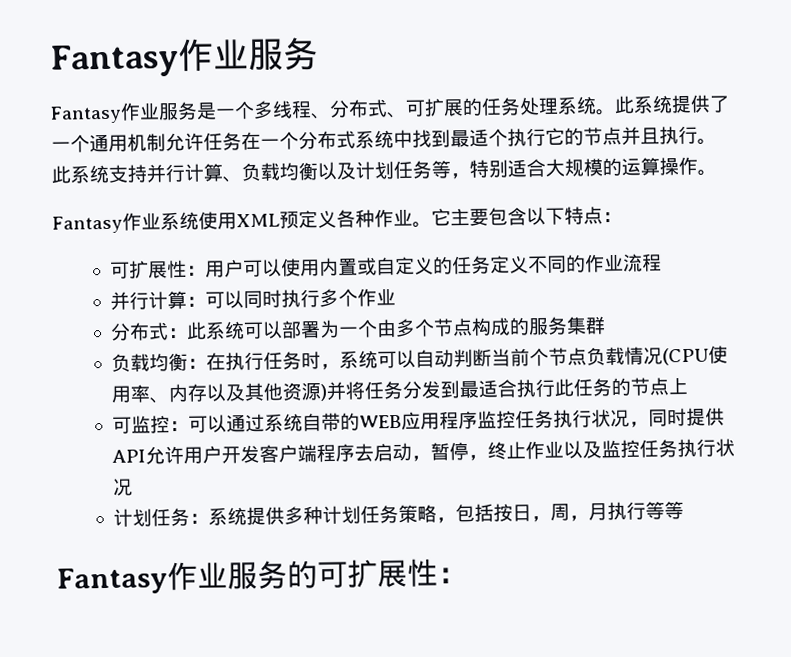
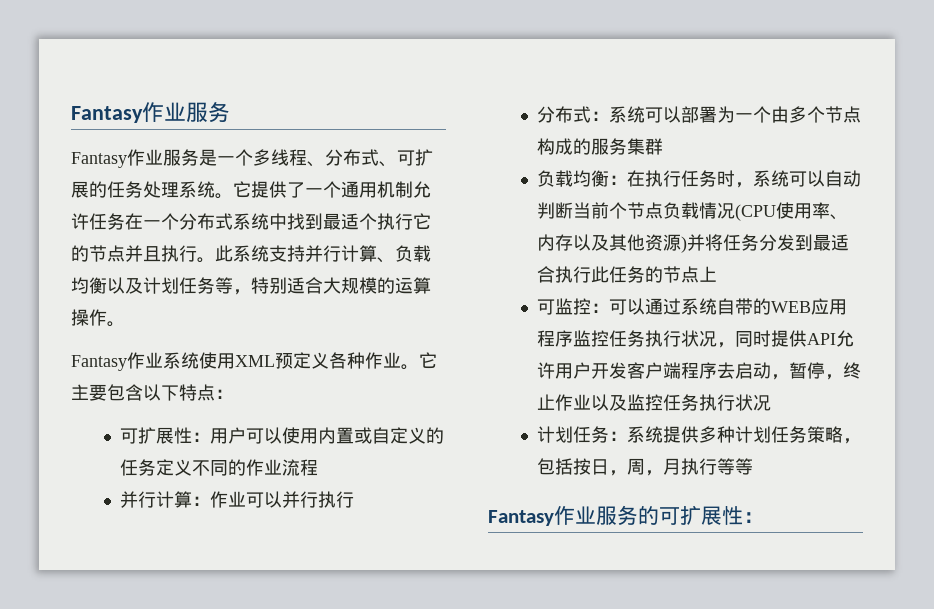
[614,95,673,114] 此系统 -> [233,181,251,198] 它
[204,288,396,309] 可以同时执行多个作业 -> [210,491,355,508] 作业可以并行执行
[185,321,207,340] 此 -> (610, 116) none

